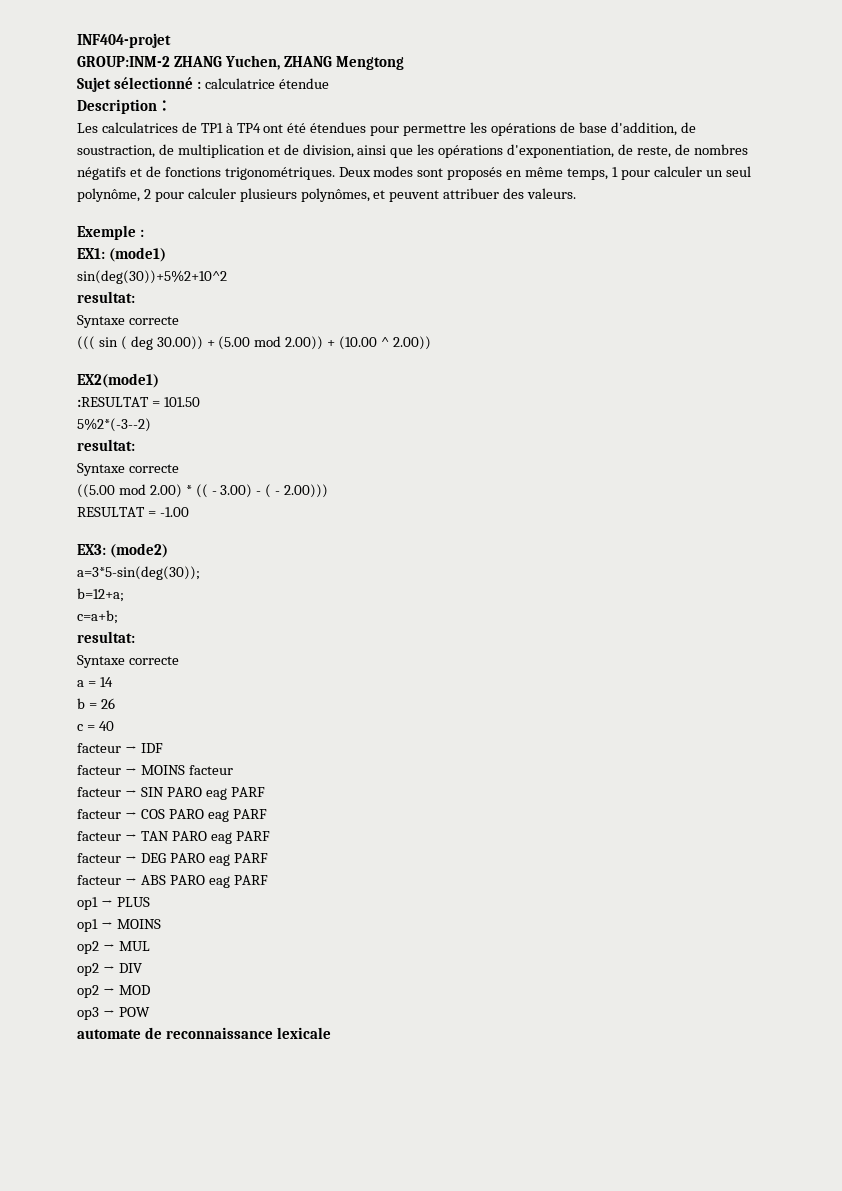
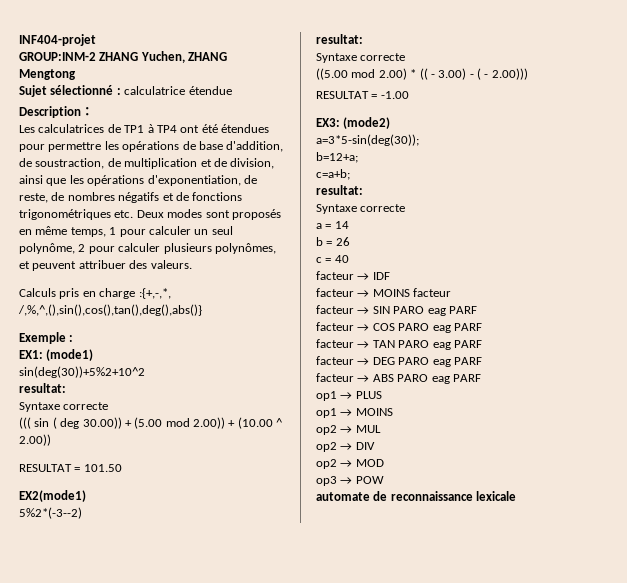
[224,167,335,180] trigonométriques. -> [19,209,134,220] trigonométriques etc.
(577, 193) none -> [19,288,171,299] [18,304,202,316] // Calculs pris en charge :{+,-,*, /,%,^,(),sin(),cos(),tan(),deg(),abs()}
[77,373,159,388] [77,397,149,407] EX2(mode1) // :RESULTAT -> [19,464,72,472] RESULTAT
(200, 402) none -> [19,490,86,502] // EX2(mode1)

